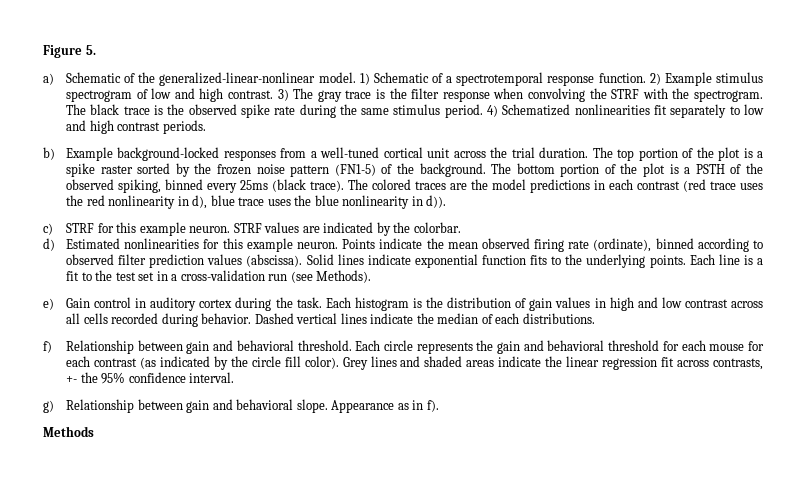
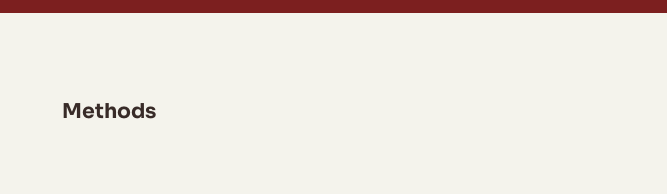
[43,45,96,58] [43,72,763,86] [66,88,763,102] [66,104,764,118] [66,120,206,134] [43,147,763,161] [66,163,763,177] [66,179,764,193] [66,195,447,209] [43,222,461,236] [43,238,764,252] [66,254,763,268] [66,270,372,283] [43,297,763,311] [66,313,595,327] [43,340,764,354] [66,356,763,370] [66,372,235,384] [43,399,439,413] Figure 5. // a) Schematic of the generalized-linear-nonlinear model. 1) Schematic of a spectrotemporal response function. 2) Example stimulus spectrogram of low and high contrast. 3) The gray trace is the filter response when convolving the STRF with the spectrogram. The black trace is the observed spike rate during the same stimulus period. 4) Schematized nonlinearities fit separately to low and high contrast periods. // b) Example background-locked responses from a well-tuned cortical unit across the trial duration. The top portion of the plot is a spike raster sorted by the frozen noise pattern (FN1-5) of the background. The bottom portion of the plot is a PSTH of the observed spiking, binned every 25ms (black trace). The colored traces are the model predictions in each contrast (red trace uses the red nonlinearity in d), blue trace uses the blue nonlinearity in d)). // c) STRF for this example neuron. STRF values are indicated by the colorbar. // d) Estimated nonlinearities for this example neuron. Points indicate the mean observed firing rate (ordinate), binned according to observed filter prediction values (abscissa). Solid lines indicate exponential function fits to the underlying points. Each line is a fit to the test set in a cross-validation run (see Methods). // e) Gain control in auditory cortex during the task. Each histogram is the distribution of gain values in high and low contrast across all cells recorded during behavior. Dashed vertical lines indicate the median of each distributions. // f) Relationship between gain and behavioral threshold. Each circle represents the gain and behavioral threshold for each mouse for each contrast (as indicated by the circle fill color). Grey lines and shaded areas indicate the linear regression fit across contrasts, +- the 95% confidence interval. // g) Relationship between gain and behavioral slope. Appearance as in f). // -> (62, 111) none

